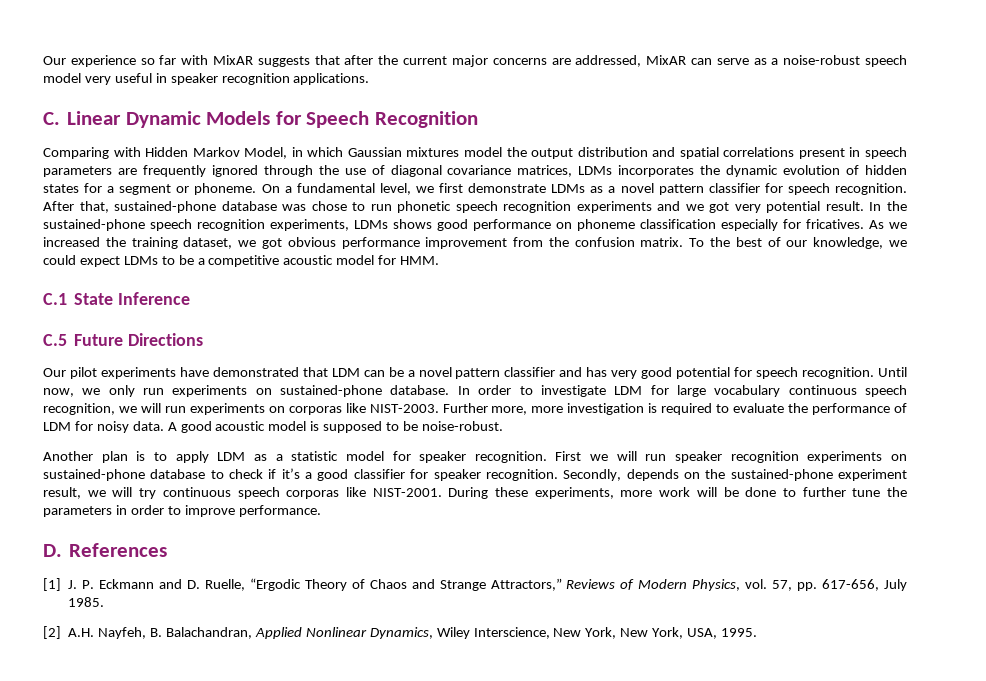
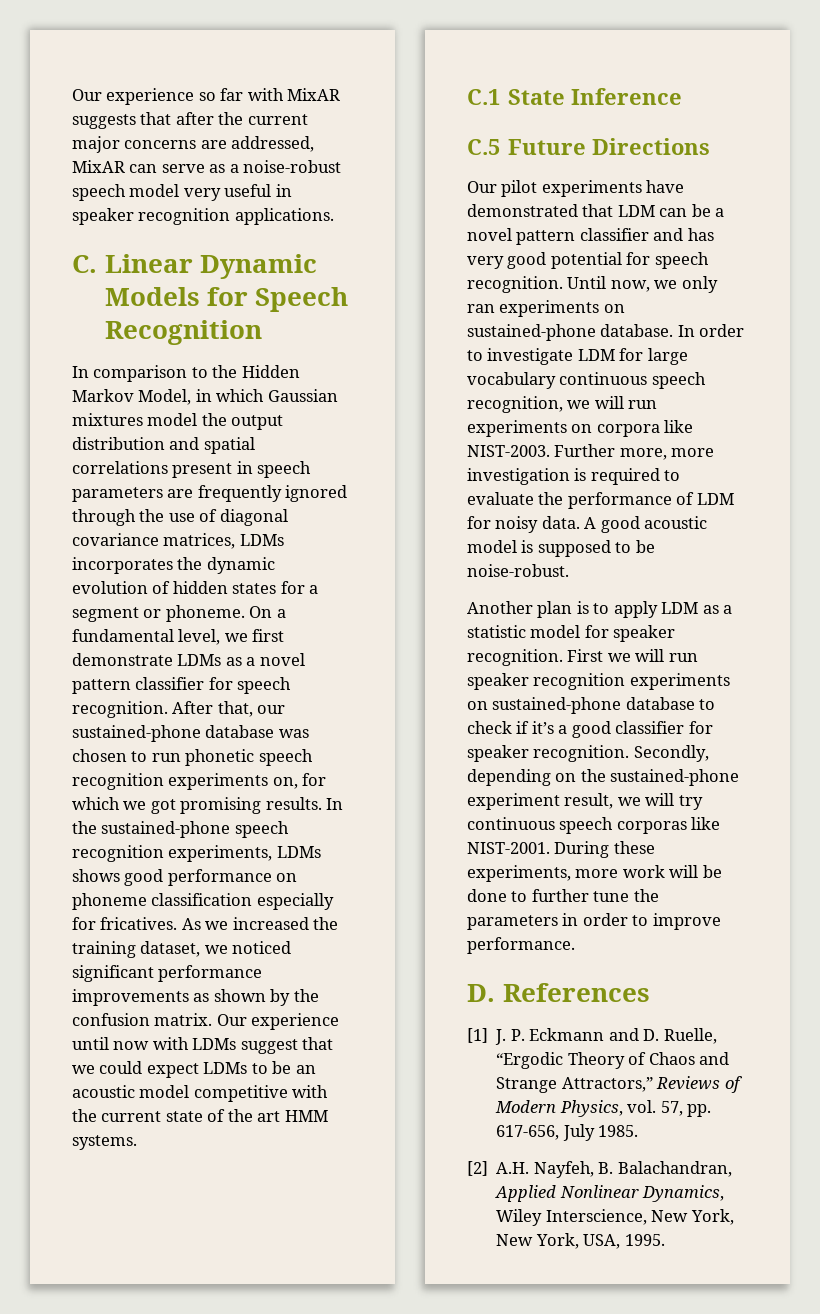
[43,147,141,159] Comparing with -> [72,365,238,382] In comparison to the
(109, 207) none -> [257,705,286,714] our
[311,201,347,211] chose -> [72,749,127,762] chosen
[657,201,864,213] and we got very potential result. -> [272,773,327,789] [72,797,322,814] on, for which we got promising results.
[261,237,884,249] got obvious performance improvement from the confusion matrix. To the best of our knowledge, -> [232,941,292,954] [72,965,263,982] [72,989,319,1006] [72,1013,340,1030] [72,1037,334,1054] noticed significant performance improvements as shown by the confusion matrix. Our experience until now with LDMs suggest that
[197,255,440,267] a competitive acoustic model for HMM. -> [295,1065,316,1074] [72,1085,329,1102] [72,1109,328,1122] [72,1135,137,1150] an acoustic model competitive with the current state of the art HMM systems.
[143,388,165,395] run -> [467,304,495,313] ran
[288,406,342,415] corporas -> [596,424,660,437] corpora
[626,469,679,481] depends -> [467,769,551,786] depending

